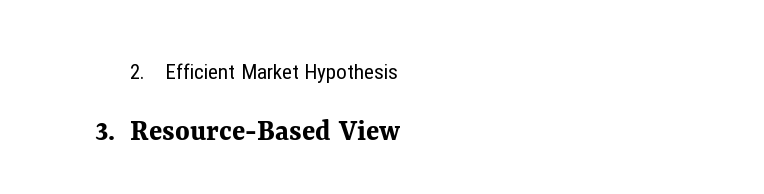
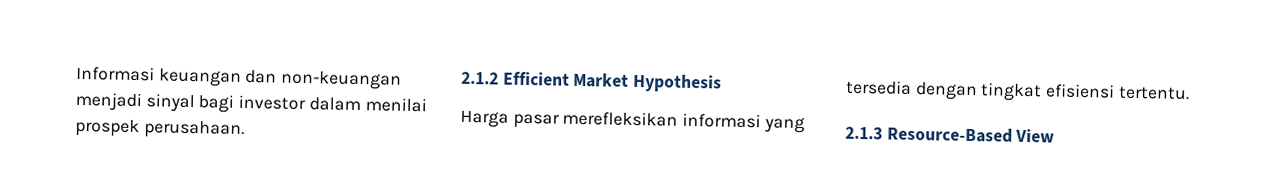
[130,63,399,83] [95,123,115,140] 2. Efficient Market Hypothesis // 3. -> [76,65,403,90] [75,91,427,113] [75,118,245,139] [461,71,723,93] [460,110,805,134] [845,79,1190,102] [845,126,883,140] Informasi keuangan dan non-keuangan menjadi sinyal bagi investor dalam menilai prospek perusahaan. // 2.1.2 Efficient Market Hypothesis // Harga pasar merefleksikan informasi yang tersedia dengan tingkat efisiensi tertentu. // 2.1.3

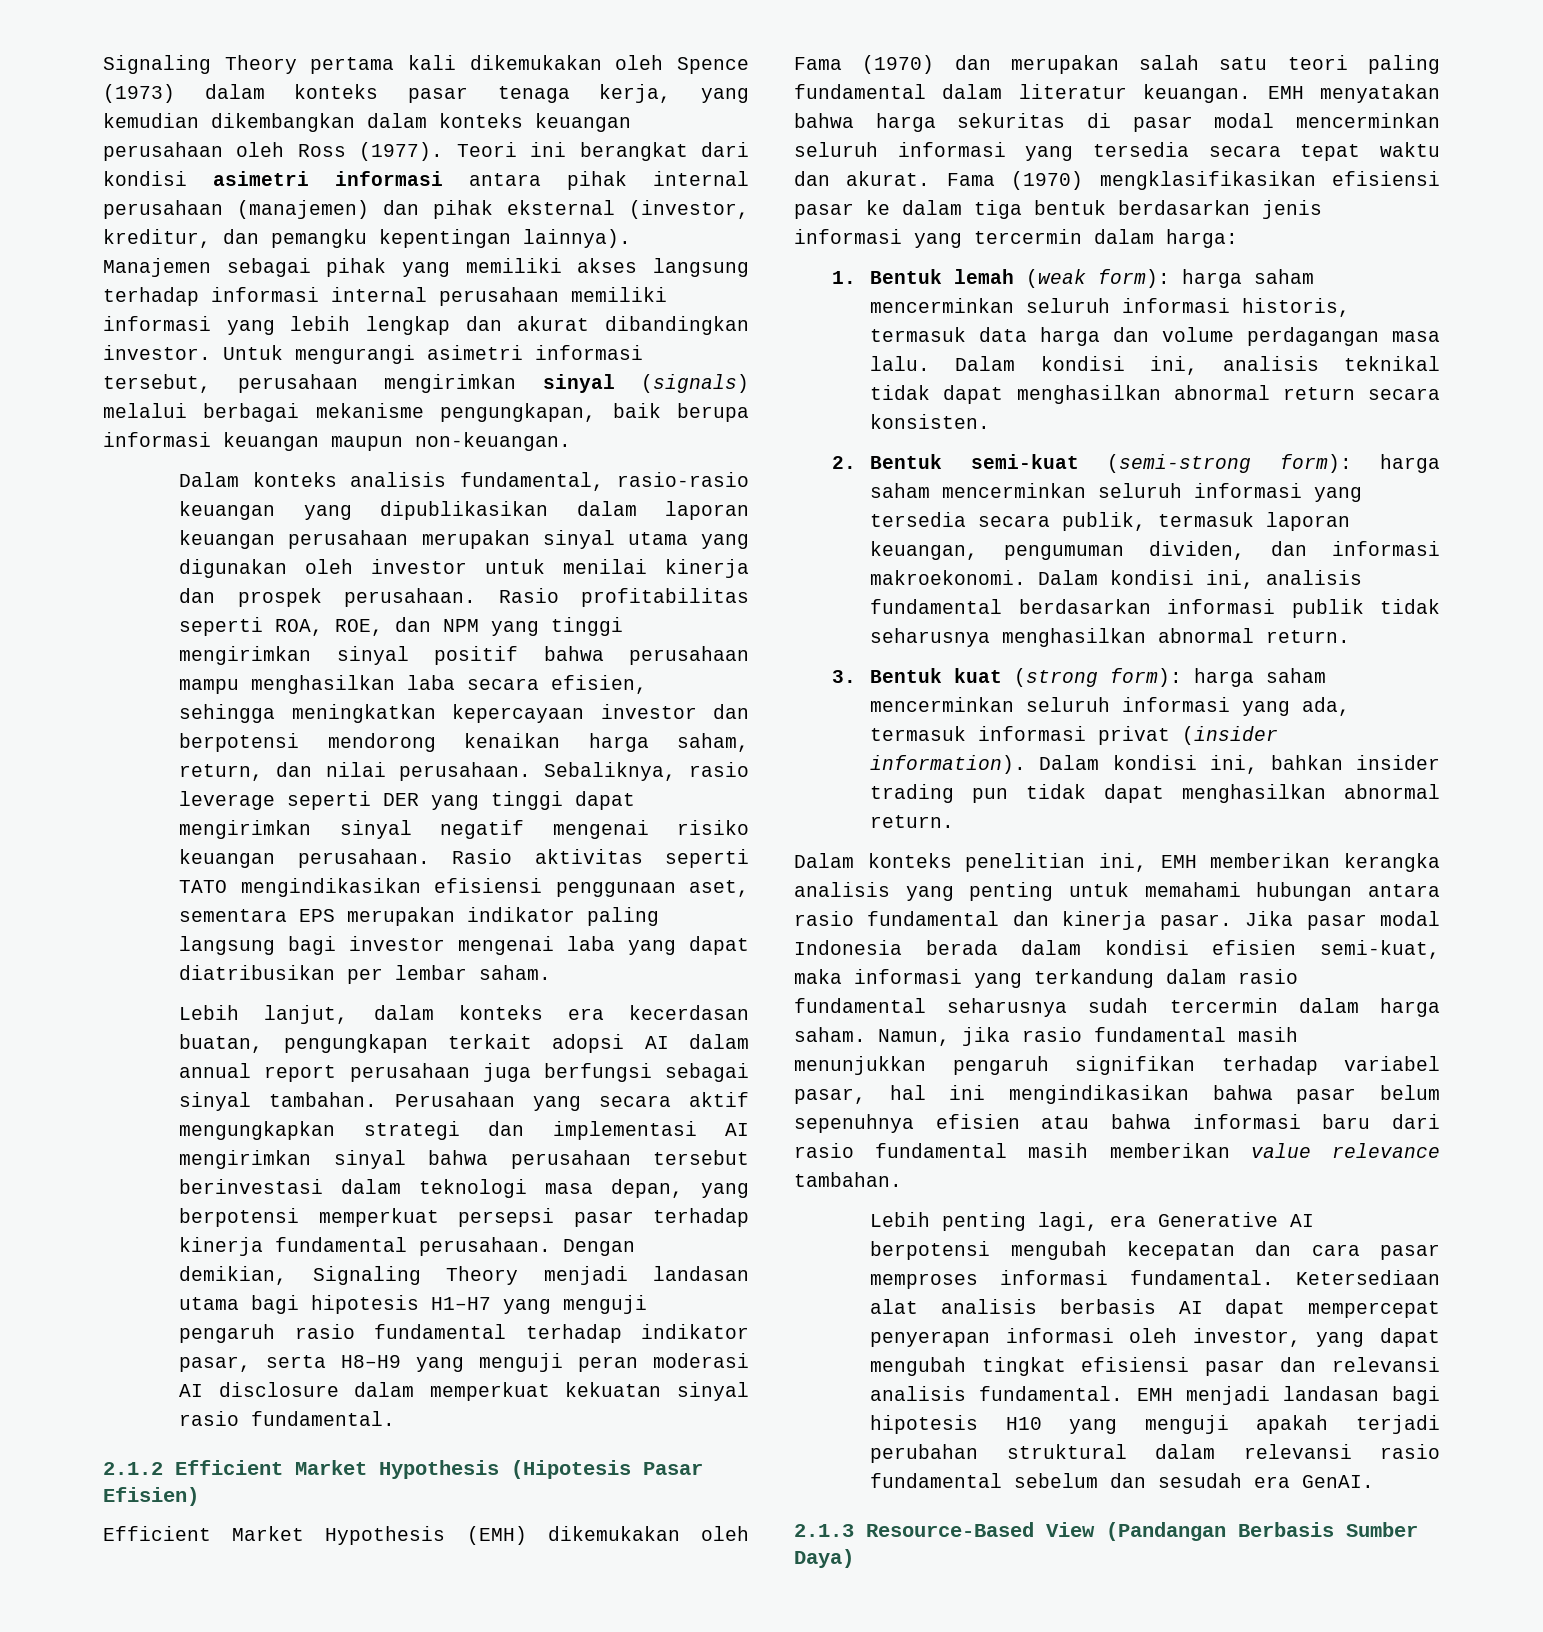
[76,65,403,90] [75,91,427,113] [75,118,245,139] [461,71,723,93] [460,110,805,134] [845,79,1190,102] Informasi keuangan dan non-keuangan menjadi sinyal bagi investor dalam menilai prospek perusahaan. // 2.1.2 Efficient Market Hypothesis // Harga pasar merefleksikan informasi yang tersedia dengan tingkat efisiensi tertentu. -> [103,55,749,74] [103,84,750,103] [103,113,631,132] [103,142,750,161] [103,171,749,190] [103,200,749,219] [103,229,631,248] [103,258,750,277] [103,287,667,306] [103,316,749,335] [103,345,643,364] [103,374,749,393] [103,403,749,422] [103,432,571,451] [179,472,749,491] [179,501,749,520] [179,530,749,549] [179,559,749,578] [179,588,749,607] [179,617,624,636] [179,646,749,665] [179,675,648,694] [179,704,749,723] [179,733,749,752] [179,762,749,781] [179,791,636,810] [179,820,749,839] [179,849,749,868] [179,878,749,897] [179,907,660,926] [179,936,749,955] [179,965,552,984] [179,1005,749,1024] [179,1034,749,1053] [179,1063,749,1082] [179,1092,749,1111] [179,1121,749,1140] [179,1150,749,1169] [179,1179,749,1198] [179,1208,749,1227] [179,1237,636,1256] [179,1266,749,1285] [179,1295,648,1314] [179,1324,749,1343] [179,1353,749,1372] [179,1382,749,1401] [179,1411,396,1426] [103,1460,703,1479] [103,1487,199,1506] [103,1526,749,1545] [794,55,1440,74] [794,84,1440,103] [794,113,1440,132] [794,142,1440,161] [794,171,1440,190] [794,200,1322,219] [794,229,1238,248] [832,269,1315,288] [870,298,1351,317] [870,327,1440,346] [870,356,1440,375] [870,385,1440,404] [870,414,991,429] [832,454,1440,473] [870,483,1363,502] [870,512,1351,531] [870,541,1440,560] [870,570,1363,589] [870,599,1440,618] [870,628,1351,647] [832,668,1327,687] [870,697,1351,716] [870,726,1279,745] [870,755,1440,774] [870,784,1440,803] [870,815,955,828] [794,853,1440,872] [794,882,1440,901] [794,911,1440,930] [794,940,1440,959] [794,969,1298,988] [794,998,1440,1017] [794,1027,1298,1046] [794,1056,1440,1075] [794,1085,1440,1104] [794,1114,1440,1133] [794,1143,1440,1158] [794,1172,902,1187] [870,1212,1315,1231] [870,1241,1440,1260] [870,1270,1440,1289] [870,1299,1440,1318] [870,1328,1440,1347] [870,1357,1440,1376] [870,1386,1440,1405] [870,1415,1440,1434] [870,1444,1440,1463] [870,1473,1375,1488] Signaling Theory pertama kali dikemukakan oleh Spence (1973) dalam konteks pasar tenaga kerja, yang kemudian dikembangkan dalam konteks keuangan perusahaan oleh Ross (1977). Teori ini berangkat dari kondisi asimetri informasi antara pihak internal perusahaan (manajemen) dan pihak eksternal (investor, kreditur, dan pemangku kepentingan lainnya). Manajemen sebagai pihak yang memiliki akses langsung terhadap informasi internal perusahaan memiliki informasi yang lebih lengkap dan akurat dibandingkan investor. Untuk mengurangi asimetri informasi tersebut, perusahaan mengirimkan sinyal (signals) melalui berbagai mekanisme pengungkapan, baik berupa informasi keuangan maupun non-keuangan. // Dalam konteks analisis fundamental, rasio-rasio keuangan yang dipublikasikan dalam laporan keuangan perusahaan merupakan sinyal utama yang digunakan oleh investor untuk menilai kinerja dan prospek perusahaan. Rasio profitabilitas seperti ROA, ROE, dan NPM yang tinggi mengirimkan sinyal positif bahwa perusahaan mampu menghasilkan laba secara efisien, sehingga meningkatkan kepercayaan investor dan berpotensi mendorong kenaikan harga saham, return, dan nilai perusahaan. Sebaliknya, rasio leverage seperti DER yang tinggi dapat mengirimkan sinyal negatif mengenai risiko keuangan perusahaan. Rasio aktivitas seperti TATO mengindikasikan efisiensi penggunaan aset, sementara EPS merupakan indikator paling langsung bagi investor mengenai laba yang dapat diatribusikan per lembar saham. // Lebih lanjut, dalam konteks era kecerdasan buatan, pengungkapan terkait adopsi AI dalam annual report perusahaan juga berfungsi sebagai sinyal tambahan. Perusahaan yang secara aktif mengungkapkan strategi dan implementasi AI mengirimkan sinyal bahwa perusahaan tersebut berinvestasi dalam teknologi masa depan, yang berpotensi memperkuat persepsi pasar terhadap kinerja fundamental perusahaan. Dengan demikian, Signaling Theory menjadi landasan utama bagi hipotesis H1–H7 yang menguji pengaruh rasio fundamental terhadap indikator pasar, serta H8–H9 yang menguji peran moderasi AI disclosure dalam memperkuat kekuatan sinyal rasio fundamental. // 2.1.2 Efficient Market Hypothesis (Hipotesis Pasar Efisien) // Efficient Market Hypothesis (EMH) dikemukakan oleh Fama (1970) dan merupakan salah satu teori paling fundamental dalam literatur keuangan. EMH menyatakan bahwa harga sekuritas di pasar modal mencerminkan seluruh informasi yang tersedia secara tepat waktu dan akurat. Fama (1970) mengklasifikasikan efisiensi pasar ke dalam tiga bentuk berdasarkan jenis informasi yang tercermin dalam harga: // 1. Bentuk lemah (weak form): harga saham mencerminkan seluruh informasi historis, termasuk data harga dan volume perdagangan masa lalu. Dalam kondisi ini, analisis teknikal tidak dapat menghasilkan abnormal return secara konsisten. // 2. Bentuk semi-kuat (semi-strong form): harga saham mencerminkan seluruh informasi yang tersedia secara publik, termasuk laporan keuangan, pengumuman dividen, dan informasi makroekonomi. Dalam kondisi ini, analisis fundamental berdasarkan informasi publik tidak seharusnya menghasilkan abnormal return. // 3. Bentuk kuat (strong form): harga saham mencerminkan seluruh informasi yang ada, termasuk informasi privat (insider information). Dalam kondisi ini, bahkan insider trading pun tidak dapat menghasilkan abnormal return. // Dalam konteks penelitian ini, EMH memberikan kerangka analisis yang penting untuk memahami hubungan antara rasio fundamental dan kinerja pasar. Jika pasar modal Indonesia berada dalam kondisi efisien semi-kuat, maka informasi yang terkandung dalam rasio fundamental seharusnya sudah tercermin dalam harga saham. Namun, jika rasio fundamental masih menunjukkan pengaruh signifikan terhadap variabel pasar, hal ini mengindikasikan bahwa pasar belum sepenuhnya efisien atau bahwa informasi baru dari rasio fundamental masih memberikan value relevance tambahan. // Lebih penting lagi, era Generative AI berpotensi mengubah kecepatan dan cara pasar memproses informasi fundamental. Ketersediaan alat analisis berbasis AI dapat mempercepat penyerapan informasi oleh investor, yang dapat mengubah tingkat efisiensi pasar dan relevansi analisis fundamental. EMH menjadi landasan bagi hipotesis H10 yang menguji apakah terjadi perubahan struktural dalam relevansi rasio fundamental sebelum dan sesudah era GenAI.
(1056, 135) none -> [1106,1522,1418,1541] [794,1549,854,1568] (Pandangan Berbasis Sumber Daya)

